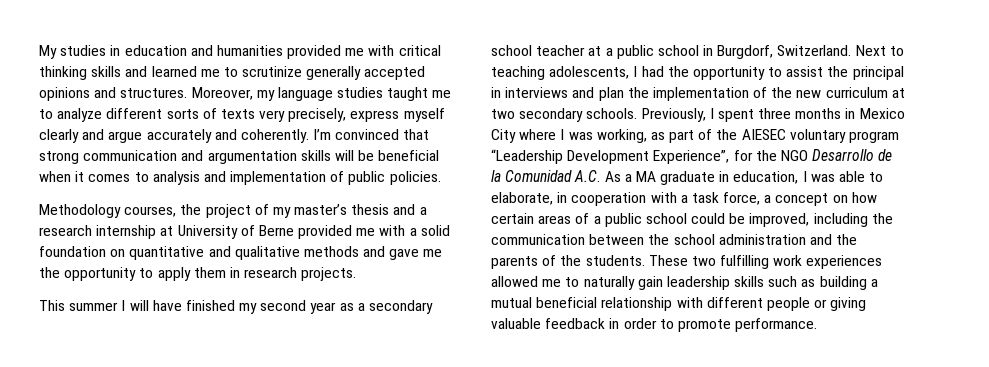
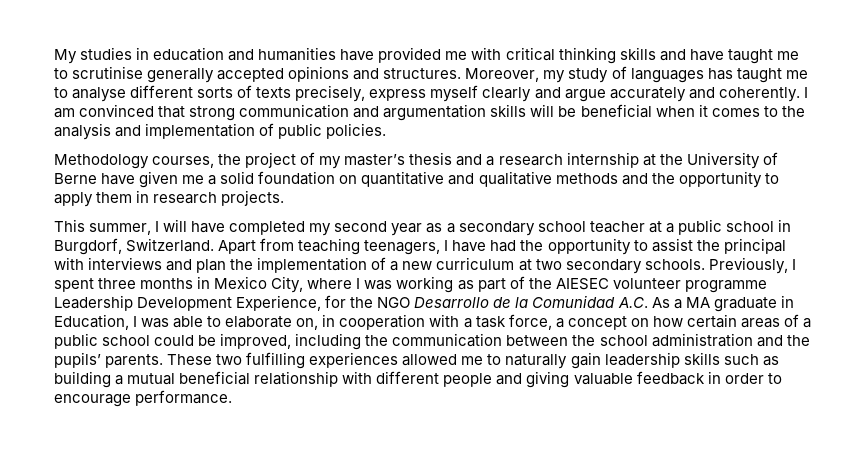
(283, 50) none -> [340,49,375,61] have
[151,66,303,77] learned me to scrutinize -> [689,49,799,64] [54,66,144,79] have taught me to scrutinise
[277,87,452,101] [39,108,103,122] language studies taught me to analyze -> [568,66,808,83] [54,87,127,102] study of languages has taught me to analyse
[259,110,286,122] very -> (292, 92) none
[313,129,332,140] I’m -> [803,87,808,98] [54,108,75,118] I am
(149, 177) none -> [781,106,805,117] the
(174, 231) none -> [659,154,683,165] the
[298,225,406,239] provided me with -> [101,171,205,188] have given me
[389,249,443,260] gave me -> (648, 179) none
[69,302,119,311] summer -> [89,223,152,235] summer,
[185,300,235,311] finished -> [229,221,306,235] completed
[855,45,904,56] [491,66,638,80] Next to teaching adolescents, I -> [218,238,487,255] Apart from teaching teenagers, I have
[491,87,501,98] in -> [54,257,84,270] with
[771,87,793,98] the -> [390,261,399,271] a
[491,129,516,143] City -> [271,276,304,293] City,
[596,129,647,143] working, -> [396,276,454,293] working
[789,129,900,143] [491,149,730,164] voluntary program “Leadership Development Experience”, -> [612,278,767,293] [54,295,322,311] volunteer programme Leadership Development Experience,
[733,171,799,184] education, -> [54,314,129,330] Education,
[491,192,553,205] elaborate, -> [225,316,319,330] elaborate on,
[491,255,645,269] parents of the students. -> [54,352,164,368] pupils’ parents.
[773,255,803,266] work -> (306, 360) none
[814,299,828,308] or -> [496,373,523,385] and
[677,319,731,332] promote -> [54,394,131,407] encourage

